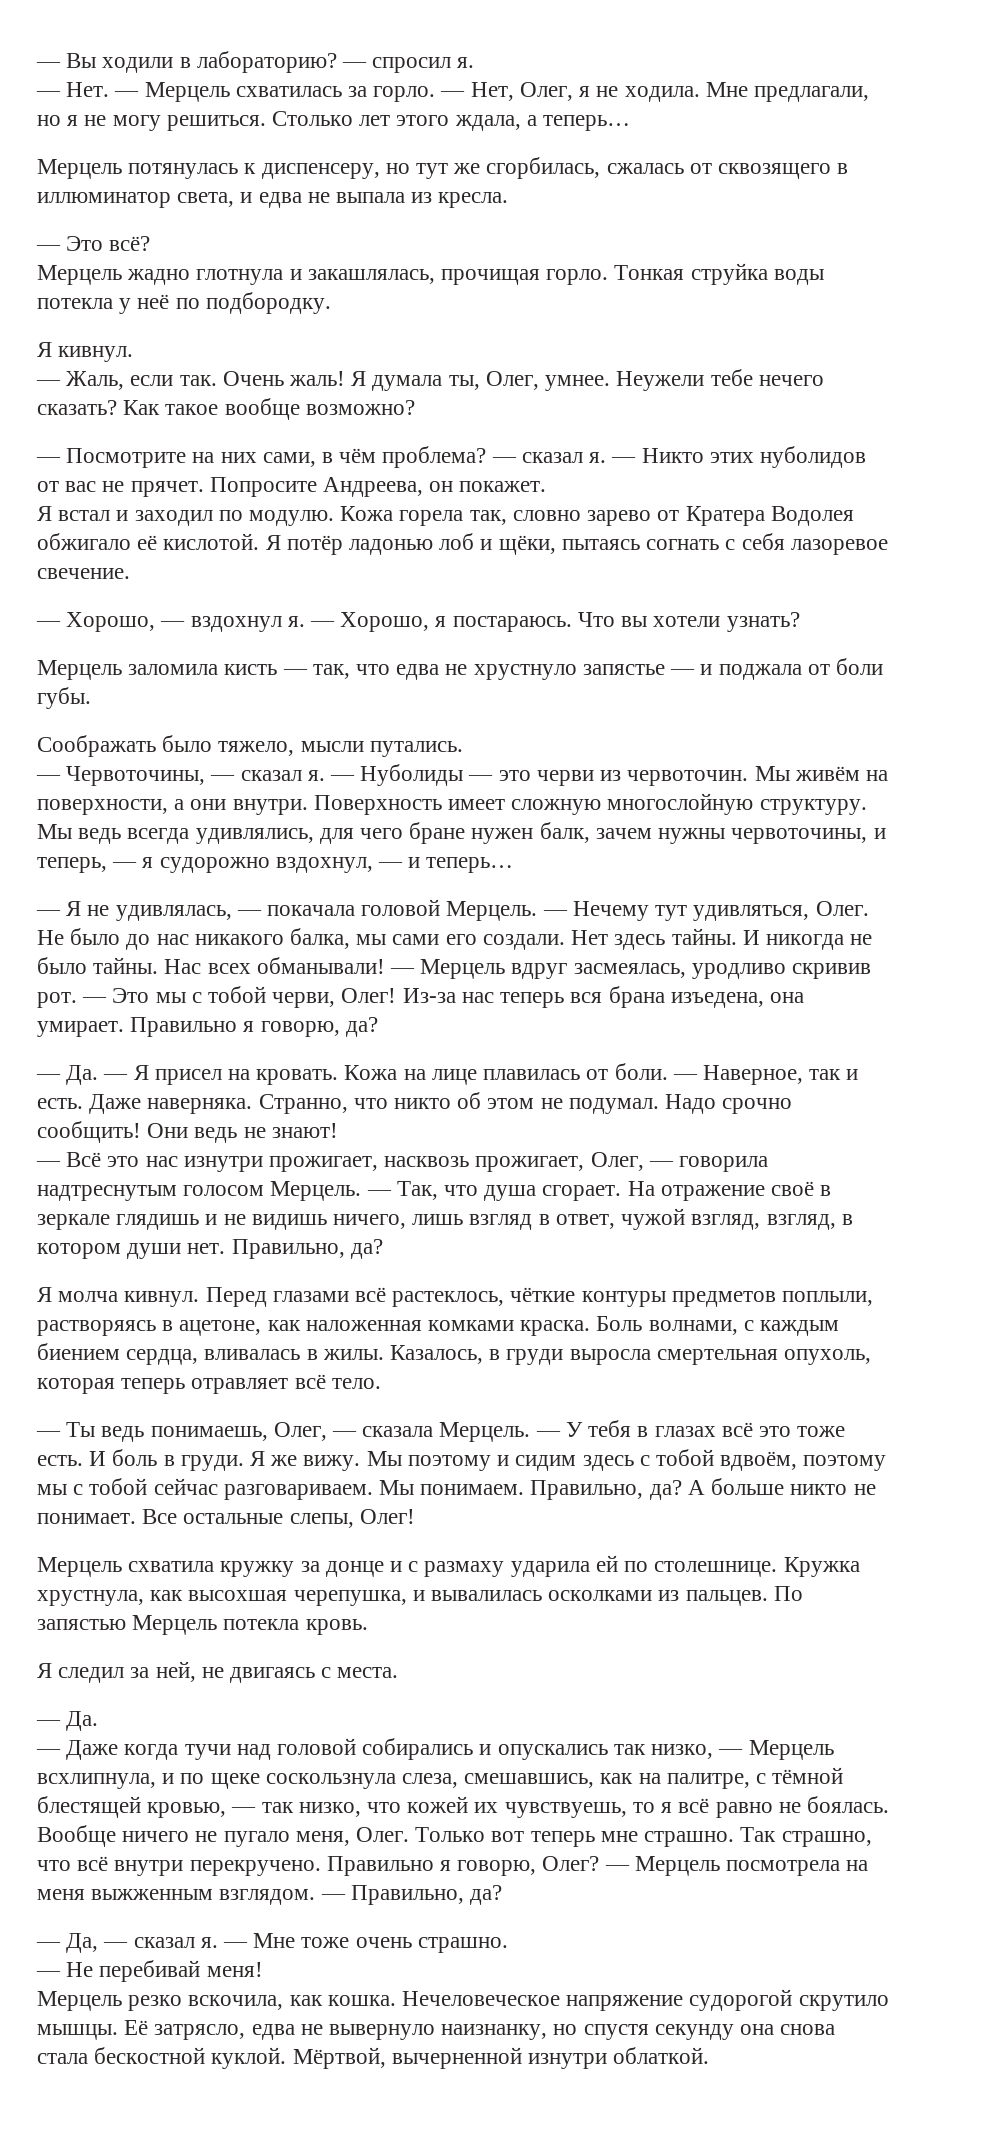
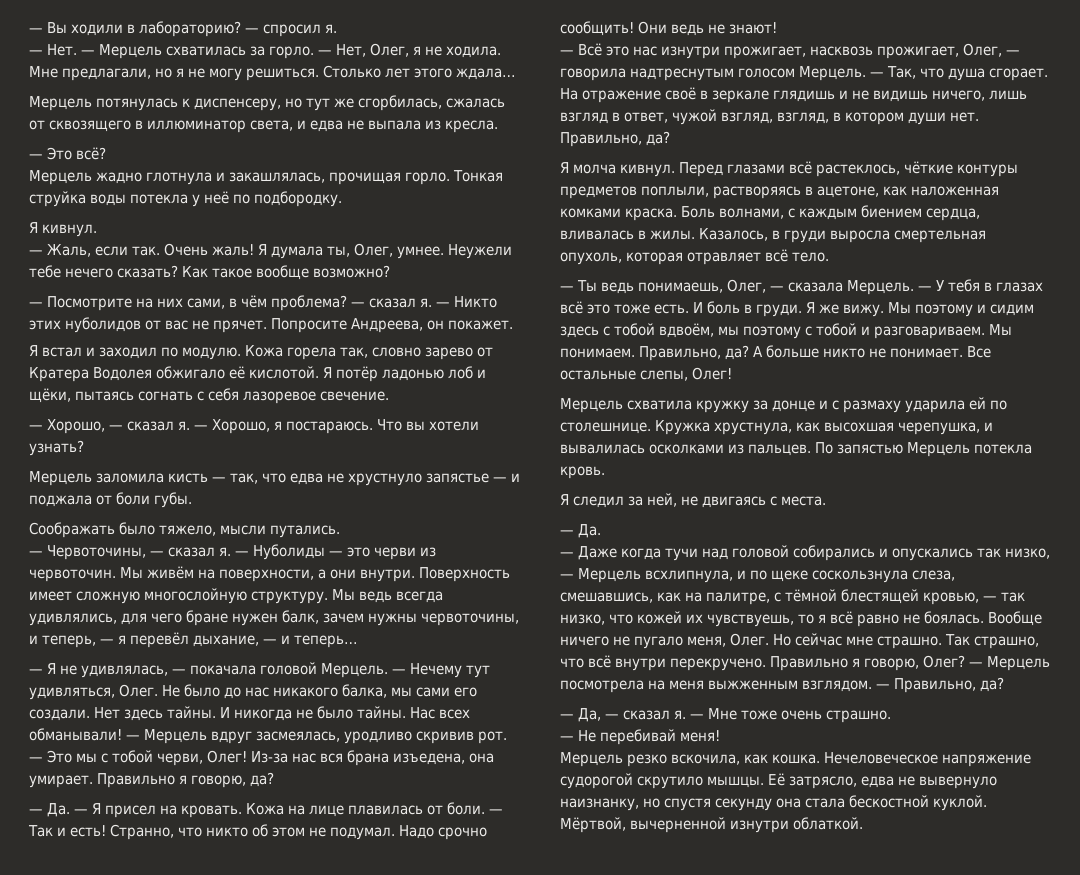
[454,115,631,131] ждала, а теперь… -> [456,68,516,80] ждала…
[190,616,282,632] вздохнул -> [127,421,174,431] сказал
[159,857,373,873] судорожно вздохнул, -> [130,632,259,648] перевёл дыхание,
[500,992,565,1008] теперь -> (316, 758) none
[702,1065,859,1085] [37,1094,253,1114] Наверное, так и есть. Даже наверняка. -> [28,825,106,837] Так и есть!
[121,1378,186,1394] теперь -> (683, 258) none
[803,1455,887,1471] [37,1478,218,1495] поэтому мы с тобой сейчас -> [718,323,870,339] мы поэтому с тобой и
[415,1827,595,1847] Только вот теперь -> [773,633,842,646] Но сейчас
[780,2024,836,2035] снова -> (801, 803) none

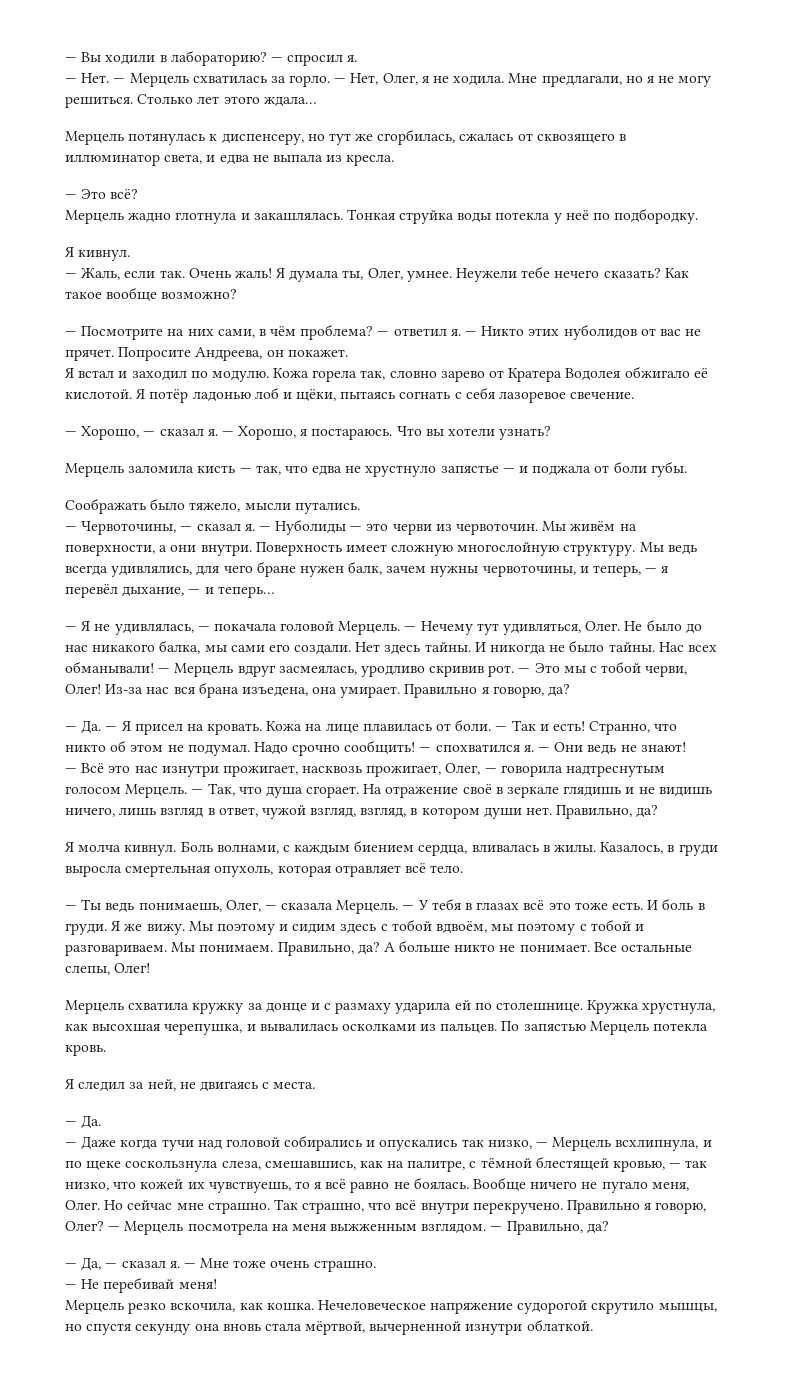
[229,172,450,185] закашлялась, прочищая горло. -> [253,213,343,221] закашлялась.
[369,298,416,308] сказал -> [393,328,447,336] ответил
(634, 28) none -> [419,744,551,752] — спохватился я. —
[679,161,1018,177] [560,186,999,199] [560,208,677,221] Перед глазами всё растеклось, чёткие контуры предметов поплыли, растворяясь в ацетоне, как наложенная комками краска. -> (177, 850) none
[707,773,997,789] [560,795,987,811] [560,817,626,833] мышцы. Её затрясло, едва не вывернуло наизнанку, но спустя секунду она стала бескостной куклой. Мёртвой, -> [658,1303,717,1313] [65,1321,366,1335] мышцы, но спустя секунду она вновь стала мёртвой,

